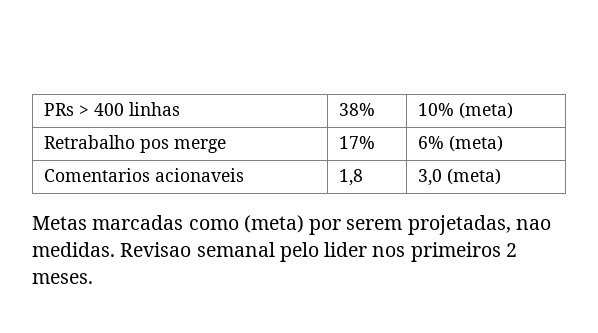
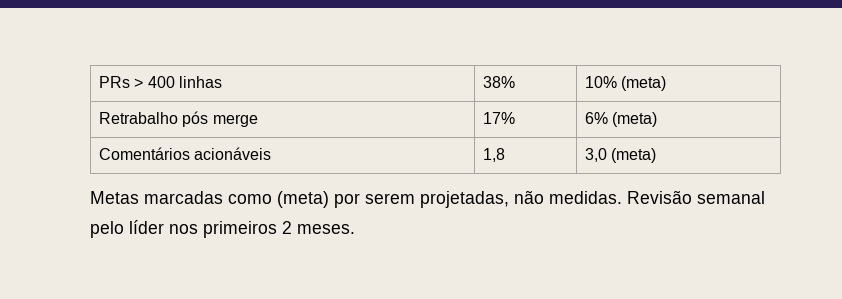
[140,139,170,153] pos -> [182,111,209,127] pós
[44,168,245,182] Comentarios acionaveis -> [99,147,272,160] Comentários acionáveis
[515,219,551,230] [32,242,192,257] nao medidas. Revisao -> [514,190,692,204] não medidas. Revisão
[324,242,368,257] lider -> [129,220,164,234] líder

